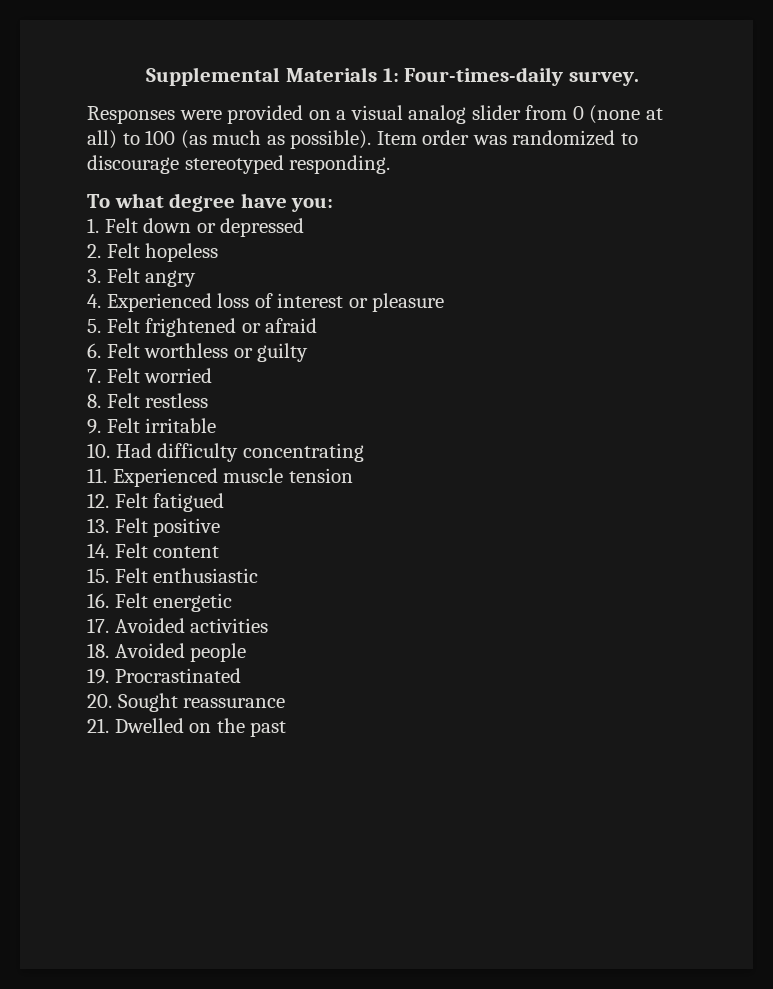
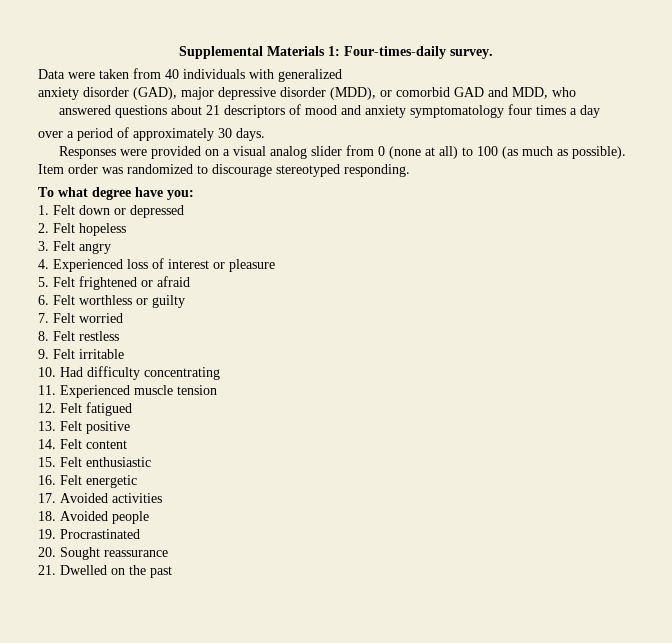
(639, 78) none -> [38,68,342,82] [38,87,576,100] [59,104,601,118] [38,127,265,141] // Data were taken from 40 individuals with generalized // anxiety disorder (GAD), major depressive disorder (MDD), or comorbid GAD and MDD, who // answered questions about 21 descriptors of mood and anxiety symptomatology four times a day // over a period of approximately 30 days.

